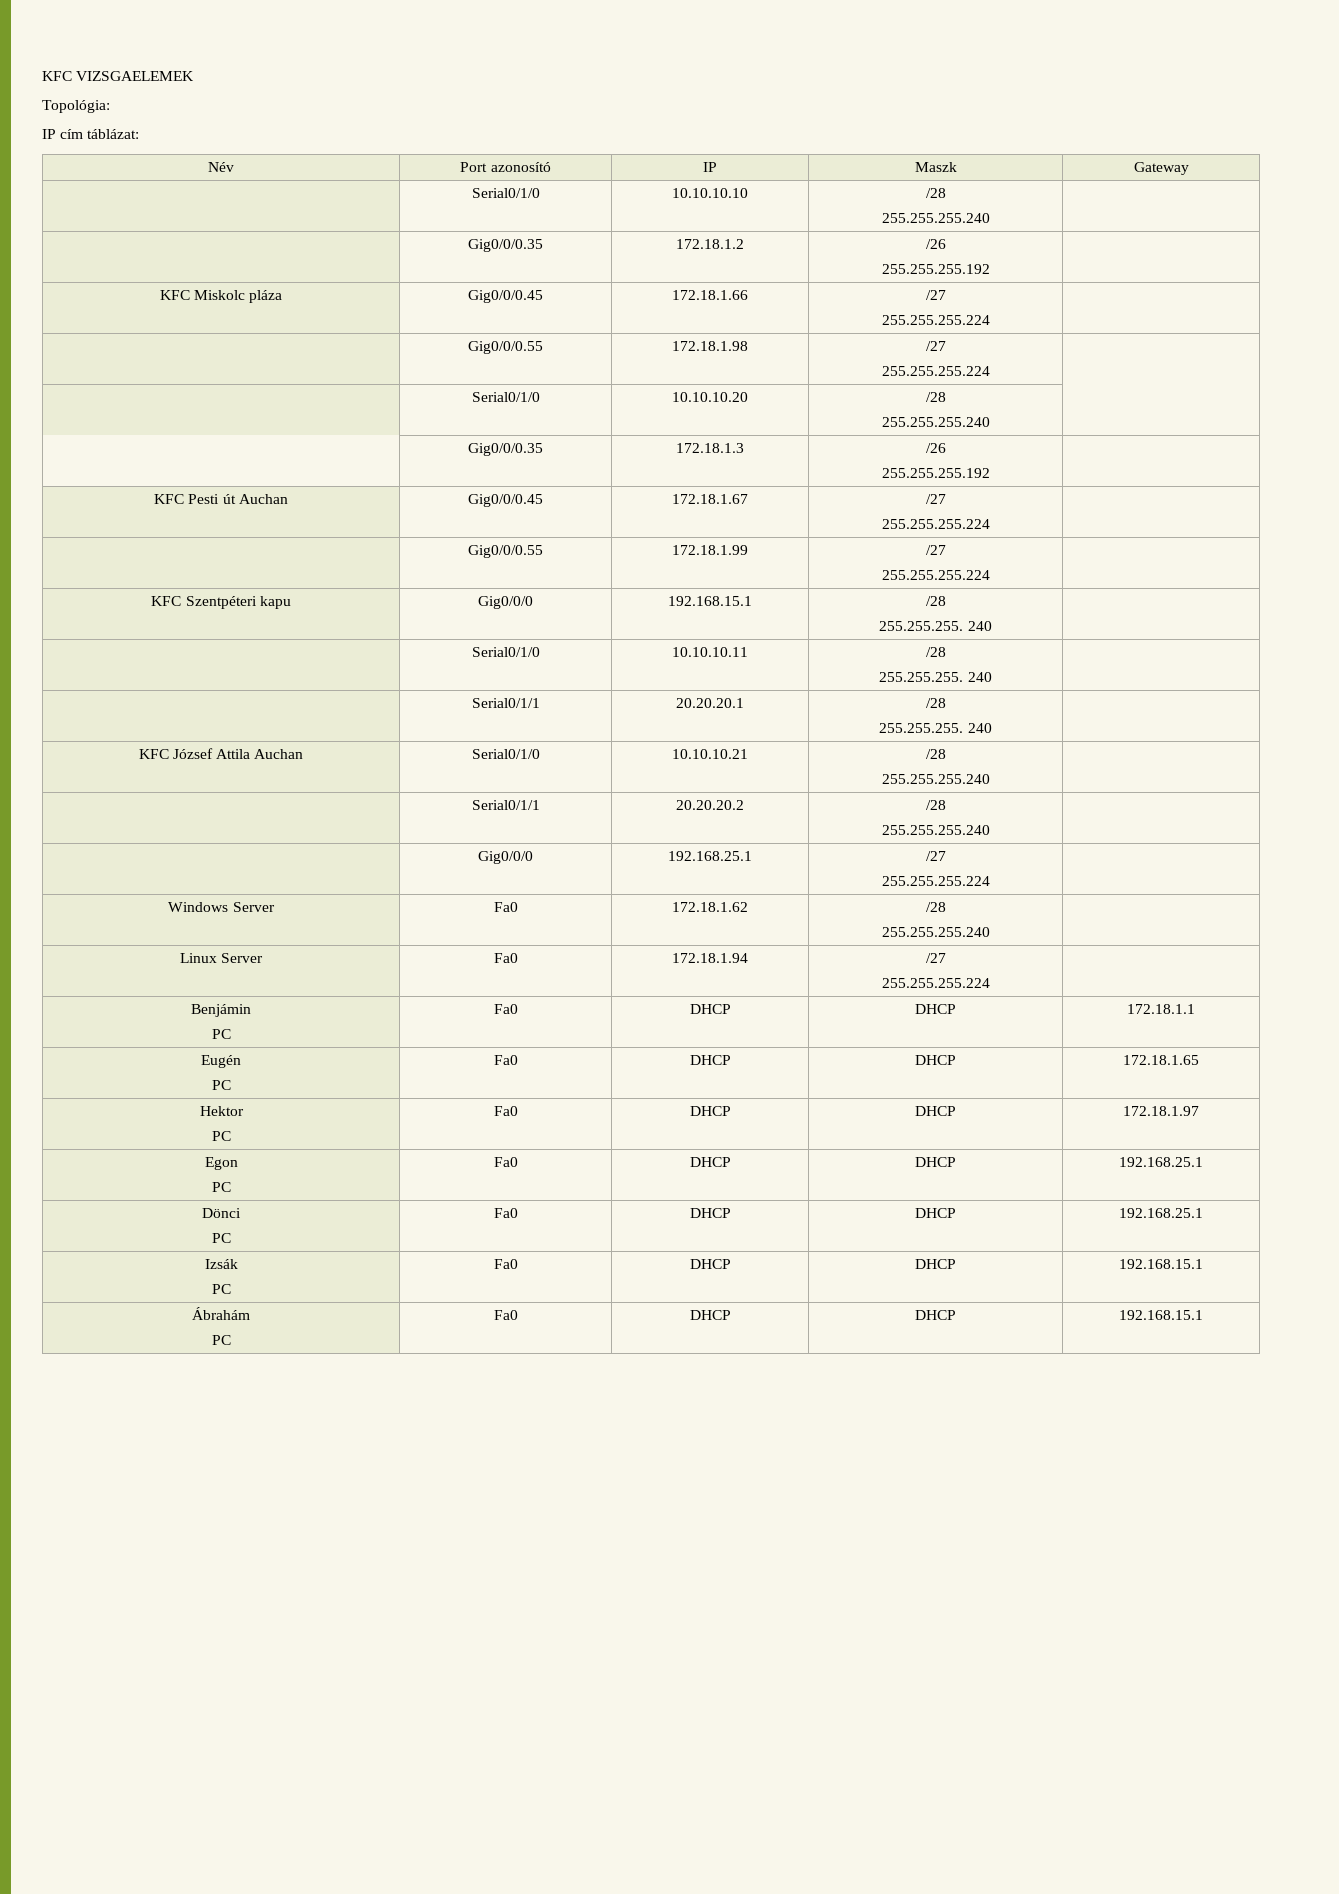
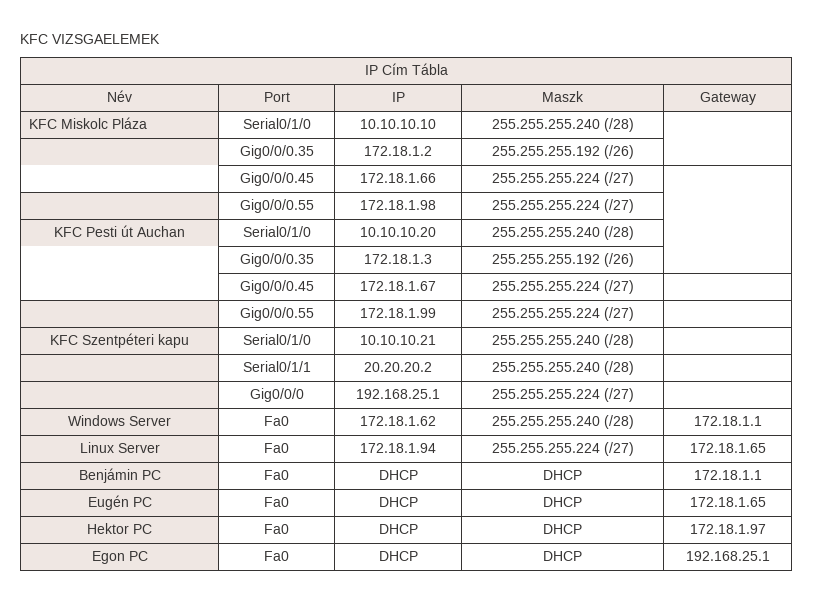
[42,100,110,113] [42,129,140,139] // Topológia: // IP cím táblázat: -> [364,63,448,75] // IP Cím Tábla
[490,162,551,172] azonosító -> (290, 97) none
(1189, 168) none -> [28,117,147,129] KFC Miskolc Pláza
[925,188,946,198] [881,213,990,223] /28 // 255.255.255.240 -> [491,118,634,132] 255.255.255.240 (/28)
[925,239,946,249] [881,264,990,274] [159,290,283,303] /26 // 255.255.255.192 | // KFC Miskolc pláza -> [491,145,634,159] 255.255.255.192 (/26) | //
[925,290,946,300] [881,315,990,325] /27 // 255.255.255.224 -> [491,172,634,186] 255.255.255.224 (/27)
[925,341,946,351] [881,366,990,376] /27 // 255.255.255.224 | // -> [491,199,634,213] [53,225,185,237] 255.255.255.224 (/27) | // KFC Pesti út Auchan
[925,392,946,402] [881,417,990,427] /28 // 255.255.255.240 -> [491,226,634,240] 255.255.255.240 (/28)
[925,443,946,453] [881,468,990,478] [154,494,288,504] /26 // 255.255.255.192 | // KFC Pesti út Auchan -> [491,253,634,267] 255.255.255.192 (/26) | //
[925,494,946,504] [881,519,990,529] /27 // 255.255.255.224 -> [491,280,634,294] 255.255.255.224 (/27)
[925,545,946,555] [881,570,990,580] /27 // 255.255.255.224 -> [491,307,634,321] 255.255.255.224 (/27)
[478,596,533,609] [668,596,752,606] [925,596,946,606] [879,621,992,631] [471,647,540,657] [672,647,748,657] [925,647,946,657] [879,672,992,682] [471,698,540,708] [676,698,744,708] [925,698,946,708] [879,723,992,733] [138,748,304,759] | Gig0/0/0 | 192.168.15.1 | /28 // 255.255.255. 240 | // | Serial0/1/0 | 10.10.10.11 | /28 // 255.255.255. 240 | // | Serial0/1/1 | 20.20.20.1 | /28 // 255.255.255. 240 | // KFC József Attila Auchan -> (189, 341) none
[925,749,946,759] [881,774,990,784] /28 // 255.255.255.240 -> [491,334,634,348] 255.255.255.240 (/28)
[925,800,946,810] [881,825,990,835] /28 // 255.255.255.240 -> [491,361,634,375] 255.255.255.240 (/28)
[925,851,946,861] [881,876,990,886] /27 // 255.255.255.224 -> [491,388,634,402] 255.255.255.224 (/27)
[925,902,946,912] [881,927,990,937] /28 // 255.255.255.240 | -> [491,415,634,429] [693,416,762,426] 255.255.255.240 (/28) | 172.18.1.1
[925,953,946,963] [881,978,990,988] /27 // 255.255.255.224 | -> [491,442,634,456] [689,443,766,453] 255.255.255.224 (/27) | 172.18.1.65
(251, 1010) // -> (138, 475) none
(241, 1061) // -> (129, 502) none
(244, 1111) // -> (129, 528) none
[211,1182,231,1192] [493,1157,518,1167] [689,1157,731,1167] [915,1157,956,1167] [1119,1157,1203,1167] [202,1208,241,1218] [211,1233,231,1243] [493,1208,518,1218] [689,1208,731,1218] [915,1208,956,1218] [1119,1208,1203,1218] [204,1259,238,1269] [211,1284,231,1294] [493,1259,518,1269] [689,1259,731,1269] [915,1259,956,1269] [1119,1259,1203,1269] [192,1307,250,1320] [211,1335,231,1345] [493,1310,518,1320] [689,1310,731,1320] [915,1310,956,1320] [1119,1310,1203,1320] // PC | Fa0 | DHCP | DHCP | 192.168.25.1 // Dönci // PC | Fa0 | DHCP | DHCP | 192.168.25.1 // Izsák // PC | Fa0 | DHCP | DHCP | 192.168.15.1 // Ábrahám // PC | Fa0 | DHCP | DHCP | 192.168.15.1 -> [128,551,148,561] [264,551,289,561] [378,551,418,561] [543,551,582,561] [685,551,770,561] PC | Fa0 | DHCP | DHCP | 192.168.25.1

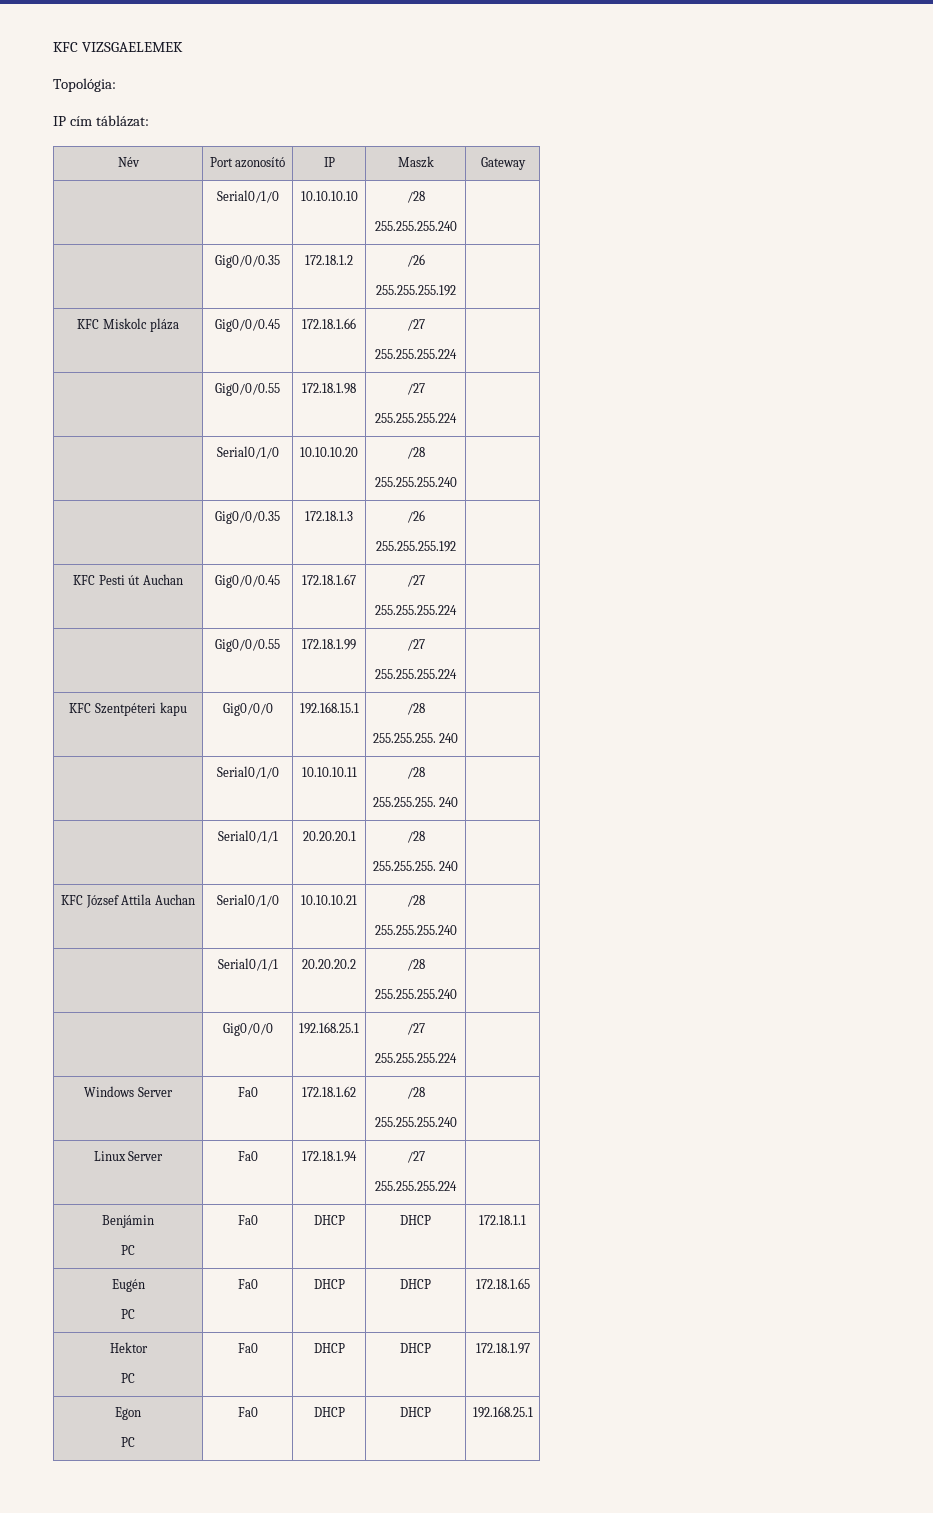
[364,63,448,75] // IP Cím Tábla -> [53,78,116,92] [53,115,149,127] // Topológia: // IP cím táblázat:
(290, 97) none -> [235,157,286,168] azonosító
[28,117,147,129] KFC Miskolc Pláza -> (526, 163) none
[491,118,634,132] 255.255.255.240 (/28) -> [406,191,425,203] [374,221,457,231] /28 // 255.255.255.240
[491,145,634,159] 255.255.255.192 (/26) | // -> [406,254,425,267] [375,285,456,296] [77,318,179,332] /26 // 255.255.255.192 | // KFC Miskolc pláza
[491,172,634,186] 255.255.255.224 (/27) -> [406,319,425,331] [375,349,457,359] /27 // 255.255.255.224
[491,199,634,213] [53,225,185,237] [242,226,311,237] [360,227,436,237] [491,226,634,240] [239,253,314,267] [364,254,432,264] [491,253,634,267] 255.255.255.224 (/27) | // KFC Pesti út Auchan | Serial0/1/0 | 10.10.10.20 | 255.255.255.240 (/28) | // | Gig0/0/0.35 | 172.18.1.3 | 255.255.255.192 (/26) | // -> [406,383,425,395] [375,413,457,423] [216,446,279,459] [300,447,358,457] [406,447,425,459] [374,477,457,487] [214,511,280,524] [305,511,353,521] [406,510,425,523] [375,541,456,552] [73,574,183,585] /27 // 255.255.255.224 | // | Serial0/1/0 | 10.10.10.20 | /28 // 255.255.255.240 | // | Gig0/0/0.35 | 172.18.1.3 | /26 // 255.255.255.192 | // KFC Pesti út Auchan
[491,280,634,294] 255.255.255.224 (/27) -> [406,575,425,587] [375,605,457,615] /27 // 255.255.255.224
[491,307,634,321] 255.255.255.224 (/27) -> [406,639,425,651] [375,669,457,679] /27 // 255.255.255.224
(189, 341) none -> [222,703,273,716] [299,702,359,714] [406,703,425,715] [372,733,459,743] [216,766,279,779] [301,767,357,777] [406,767,425,779] [372,797,459,807] [217,830,278,843] [302,831,356,841] [406,831,425,843] [372,861,459,871] [61,894,195,908] | Gig0/0/0 | 192.168.15.1 | /28 // 255.255.255. 240 | // | Serial0/1/0 | 10.10.10.11 | /28 // 255.255.255. 240 | // | Serial0/1/1 | 20.20.20.1 | /28 // 255.255.255. 240 | // KFC József Attila Auchan
[491,334,634,348] 255.255.255.240 (/28) -> [406,895,425,907] [374,925,457,935] /28 // 255.255.255.240
[491,361,634,375] 255.255.255.240 (/28) -> [406,959,425,971] [374,989,457,999] /28 // 255.255.255.240
[491,388,634,402] 255.255.255.224 (/27) -> [406,1023,425,1035] [375,1053,457,1063] /27 // 255.255.255.224
[491,415,634,429] [693,416,762,426] 255.255.255.240 (/28) | 172.18.1.1 -> [406,1087,425,1099] [374,1117,457,1127] /28 // 255.255.255.240 |
[491,442,634,456] [689,443,766,453] 255.255.255.224 (/27) | 172.18.1.65 -> [406,1151,425,1163] [375,1181,457,1191] /27 // 255.255.255.224 |
(138, 475) none -> (154, 1221) //
(129, 502) none -> (145, 1285) //
(129, 528) none -> (148, 1347) //
(125, 557) none -> (141, 1413) //

